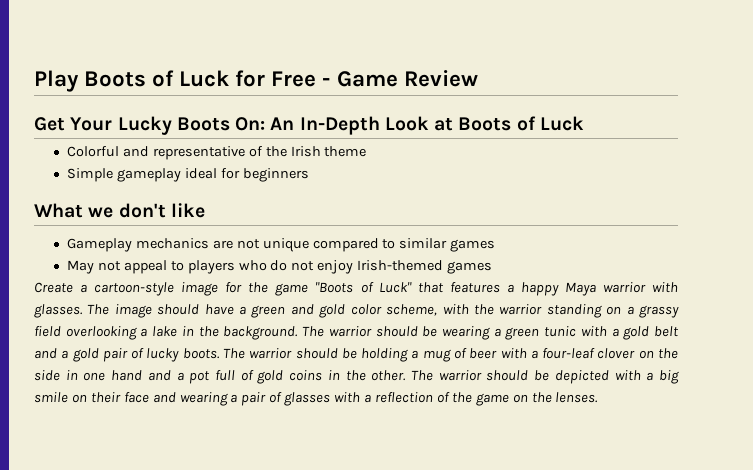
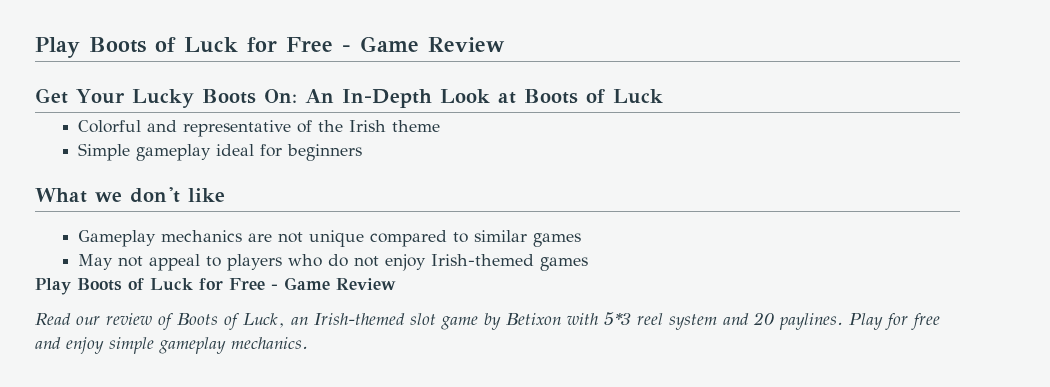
[34,282,678,296] [34,304,679,318] [34,326,679,340] [34,348,678,362] [34,370,679,384] [34,392,599,406] Create a cartoon-style image for the game "Boots of Luck" that features a happy Maya warrior with glasses. The image should have a green and gold color scheme, with the warrior standing on a grassy field overlooking a lake in the background. The warrior should be wearing a green tunic with a gold belt and a gold pair of lucky boots. The warrior should be holding a mug of beer with a four-leaf clover on the side in one hand and a pot full of gold coins in the other. The warrior should be depicted with a big smile on their face and wearing a pair of glasses with a reflection of the game on the lenses. -> [35,277,396,295] [35,312,940,330] [35,337,308,354] Play Boots of Luck for Free - Game Review // Read our review of Boots of Luck, an Irish-themed slot game by Betixon with 5*3 reel system and 20 paylines. Play for free and enjoy simple gameplay mechanics.

